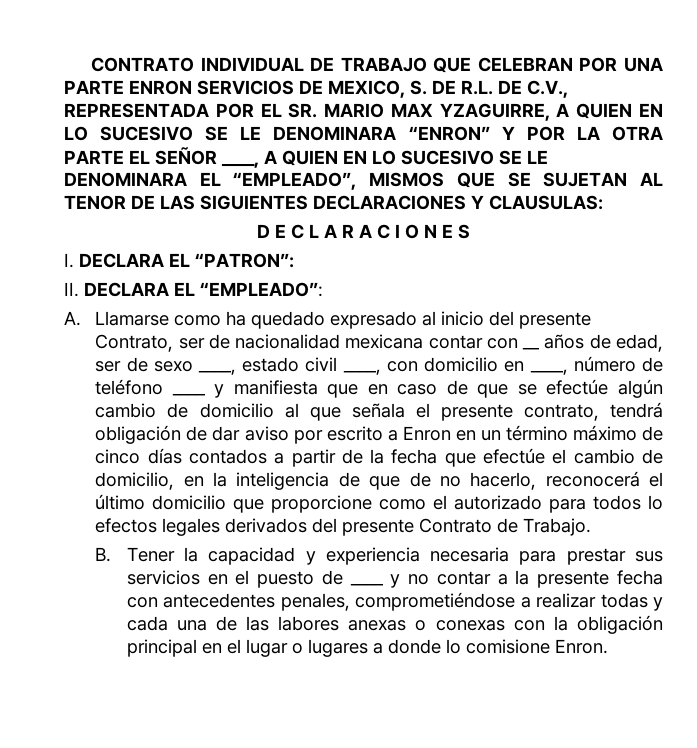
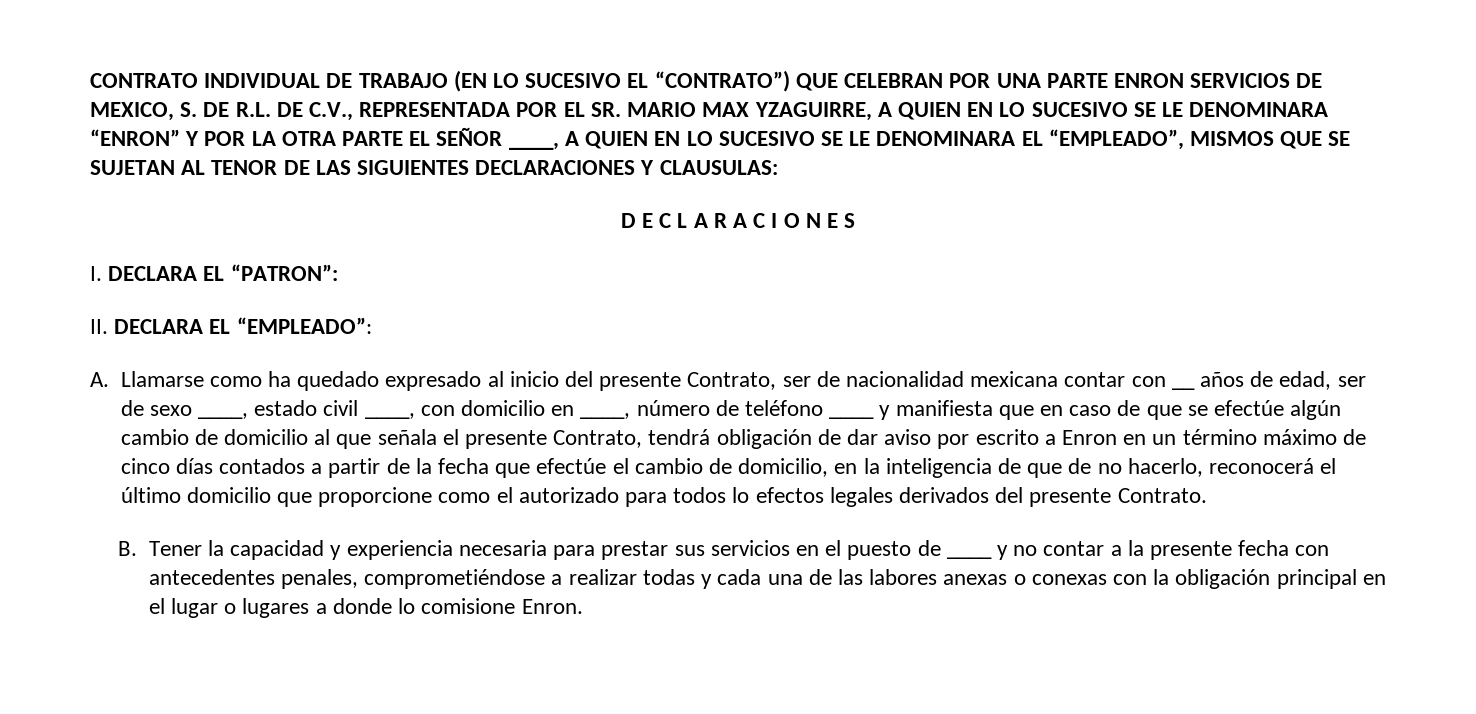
(427, 64) none -> [453,70,790,92] (EN LO SUCESIVO EL “CONTRATO”)
[523,404,599,421] contrato, -> [553,430,643,448] Contrato,
[419,518,592,536] Contrato de Trabajo. -> [1117,488,1207,503] Contrato.

